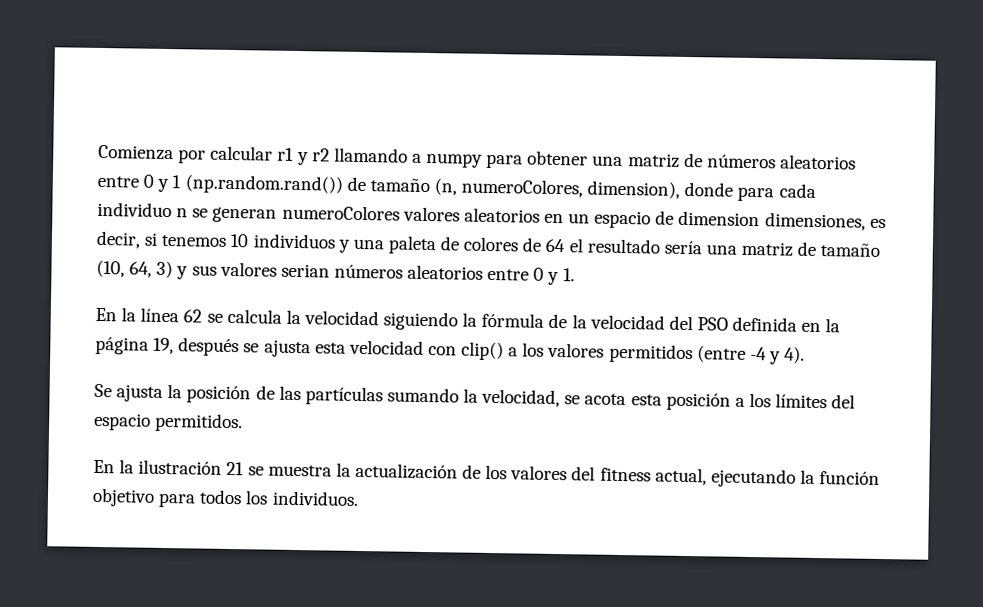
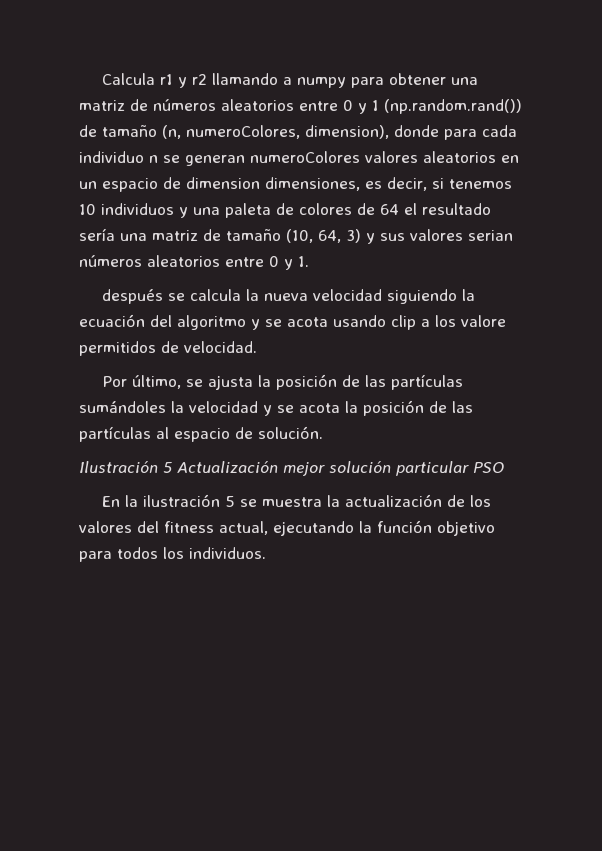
[98,144,274,164] Comienza por calcular -> [102,73,156,85] Calcula
[95,307,203,323] En la línea 62 -> [102,289,164,304] después
(301, 317) none -> [264,293,309,301] nueva
[481,312,841,333] [95,336,806,365] [94,383,112,398] fórmula de la velocidad del PSO definida en la página 19, después se ajusta esta velocidad con clip() a los valores permitidos (entre -4 y 4). // Se -> [79,314,506,330] [79,341,257,356] [102,375,204,389] ecuación del algoritmo y se acota usando clip a los valore permitidos de velocidad. // Por último, se
[386,387,856,411] [94,412,244,433] sumando la velocidad, se acota esta posición a los límites del espacio permitidos. -> [79,400,473,416] [79,426,323,442] [79,461,504,476] sumándoles la velocidad y se acota la posición de las partículas al espacio de solución. // Ilustración 5 Actualización mejor solución particular PSO
[226,461,245,476] 21 -> [225,496,236,507] 5

